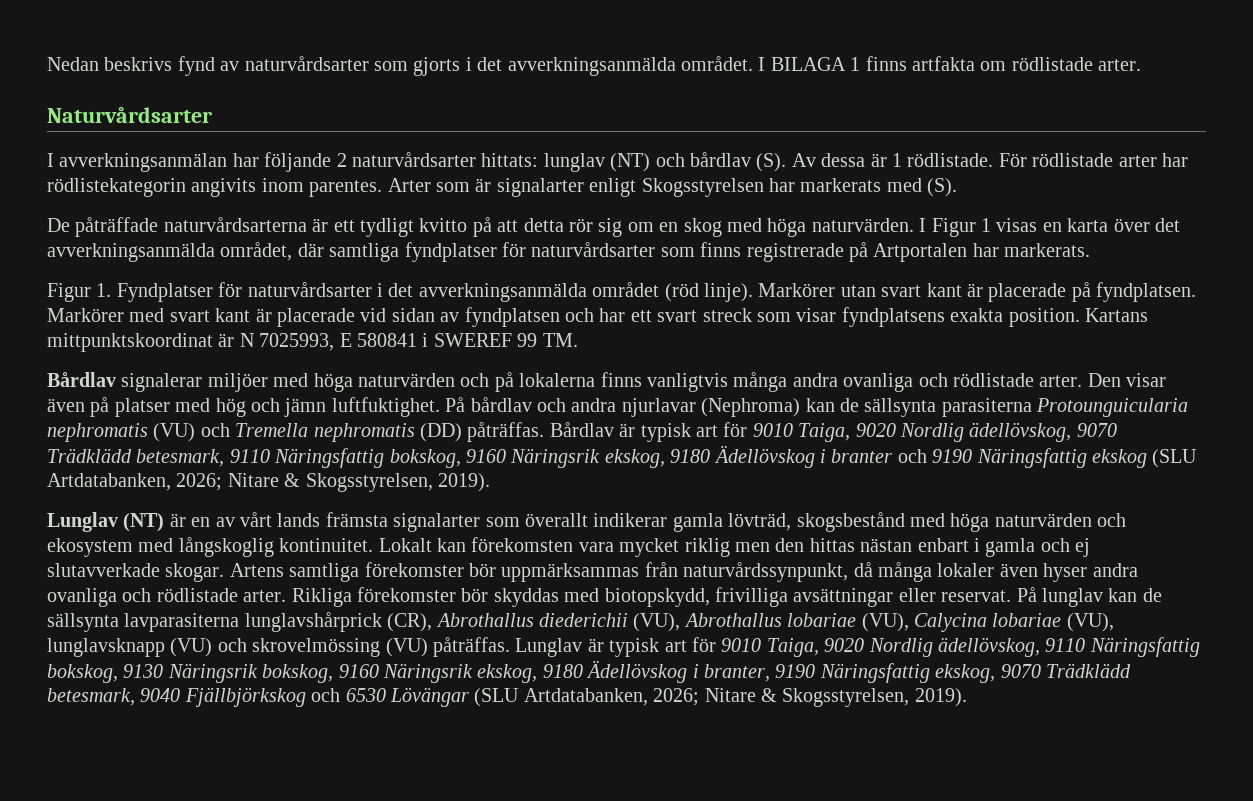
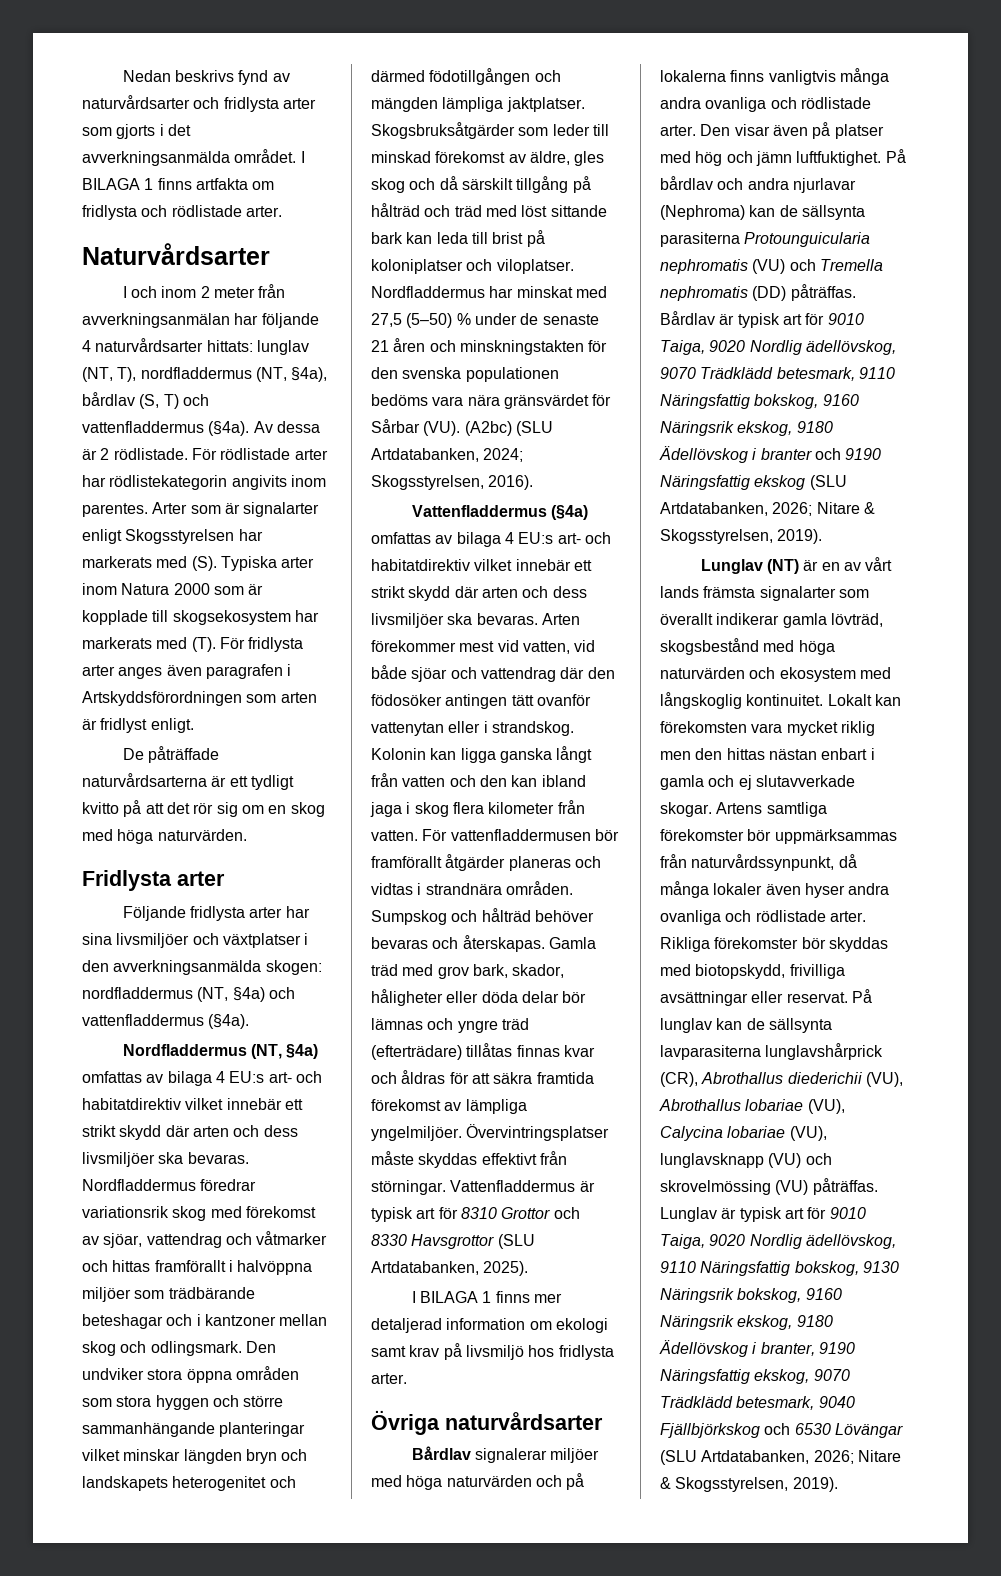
(369, 63) none -> [193,97,316,112] och fridlysta arter
(1007, 66) none -> [82,205,168,220] fridlysta och
(54, 160) none -> [130,284,286,298] och inom 2 meter från
[336,153,347,167] 2 -> [82,340,91,352] 4
[610,152,787,172] (NT) och bårdlav (S). -> [82,367,328,382] [82,392,209,409] [82,421,250,436] (NT, T), nordfladdermus (NT, §4a), bårdlav (S, T) och vattenfladdermus (§4a).
[891,153,902,167] 1 -> [100,448,110,460] 2
(958, 187) none -> [220,556,315,571] [82,583,264,595] [82,610,319,625] [82,637,304,652] [82,664,292,679] [82,691,317,706] [82,718,194,733] Typiska arter inom Natura 2000 som är kopplade till skogsekosystem har markerats med (T). För fridlysta arter anges även paragrafen i Artskyddsförordningen som arten är fridlyst enligt.
[523,218,564,232] detta -> [166,802,190,814] det
[919,218,1180,237] [47,242,1091,262] [47,282,1197,302] [47,307,1148,327] [47,333,578,352] I Figur 1 visas en karta över det avverkningsanmälda området, där samtliga fyndplatser för naturvårdsarter som finns registrerade på Artportalen har markerats. // Figur 1. Fyndplatser för naturvårdsarter i det avverkningsanmälda området (röd linje). Markörer utan svart kant är placerade på fyndplatsen. Markörer med svart kant är placerade vid sidan av fyndplatsen och har ett svart streck som visar fyndplatsens exakta position. Kartans mittpunktskoordinat är N 7025993, E 580841 i SWEREF 99 TM. -> [82,870,225,891] [122,906,310,921] [82,933,309,948] [82,960,322,975] [82,987,295,1002] [82,1014,250,1029] [122,1044,319,1059] [82,1071,322,1086] [82,1098,303,1110] [82,1125,298,1140] [82,1152,249,1167] [82,1179,257,1191] [82,1206,316,1221] [82,1231,328,1248] [82,1260,313,1275] [82,1287,255,1302] [82,1314,328,1329] [82,1341,276,1356] [82,1366,299,1383] [82,1395,284,1410] [82,1422,306,1437] [82,1449,308,1464] [82,1476,296,1491] [371,68,561,85] [371,97,585,112] [371,122,609,139] [371,151,605,166] [371,176,591,193] [371,203,607,217] [371,230,545,247] [371,259,574,274] [371,286,607,298] [371,313,599,328] [371,338,608,355] [371,367,559,382] [371,394,612,409] [371,419,553,436] [371,448,524,462] [371,475,534,490] [411,505,588,520] [371,532,611,547] [371,559,592,571] [371,586,587,601] [371,613,580,628] [371,640,596,654] [371,665,615,682] [371,694,591,709] [371,721,574,736] [371,746,593,763] [371,773,586,787] [370,800,585,817] [371,829,619,841] [371,854,601,871] [371,881,573,895] [371,908,594,925] [371,935,596,952] [371,964,565,979] [371,989,587,1006] [371,1018,529,1033] [371,1043,595,1060] [371,1070,594,1084] [371,1099,527,1114] [371,1124,610,1141] [371,1151,567,1168] [371,1180,595,1195] [371,1207,580,1222] [371,1234,535,1249] [371,1261,529,1276] [411,1291,562,1303] [371,1318,608,1333] [371,1343,614,1360] [371,1373,407,1384] [371,1410,603,1435] // Fridlysta arter // Följande fridlysta arter har sina livsmiljöer och växtplatser i den avverkningsanmälda skogen: nordfladdermus (NT, §4a) och vattenfladdermus (§4a). // Nordfladdermus (NT, §4a) omfattas av bilaga 4 EU:s art- och habitatdirektiv vilket innebär ett strikt skydd där arten och dess livsmiljöer ska bevaras. Nordfladdermus föredrar variationsrik skog med förekomst av sjöar, vattendrag och våtmarker och hittas framförallt i halvöppna miljöer som trädbärande beteshagar och i kantzoner mellan skog och odlingsmark. Den undviker stora öppna områden som stora hyggen och större sammanhängande planteringar vilket minskar längden bryn och landskapets heterogenitet och därmed födotillgången och mängden lämpliga jaktplatser. Skogsbruksåtgärder som leder till minskad förekomst av äldre, gles skog och då särskilt tillgång på hålträd och träd med löst sittande bark kan leda till brist på koloniplatser och viloplatser. Nordfladdermus har minskat med 27,5 (5–50) % under de senaste 21 åren och minskningstakten för den svenska populationen bedöms vara nära gränsvärdet för Sårbar (VU). (A2bc) (SLU Artdatabanken, 2024; Skogsstyrelsen, 2016). // Vattenfladdermus (§4a) omfattas av bilaga 4 EU:s art- och habitatdirektiv vilket innebär ett strikt skydd där arten och dess livsmiljöer ska bevaras. Arten förekommer mest vid vatten, vid både sjöar och vattendrag där den födosöker antingen tätt ovanför vattenytan eller i strandskog. Kolonin kan ligga ganska långt från vatten och den kan ibland jaga i skog flera kilometer från vatten. För vattenfladdermusen bör framförallt åtgärder planeras och vidtas i strandnära områden. Sumpskog och hålträd behöver bevaras och återskapas. Gamla träd med grov bark, skador, håligheter eller döda delar bör lämnas och yngre träd (efterträdare) tillåtas finnas kvar och åldras för att säkra framtida förekomst av lämpliga yngelmiljöer. Övervintringsplatser måste skyddas effektivt från störningar. Vattenfladdermus är typisk art för 8310 Grottor och 8330 Havsgrottor (SLU Artdatabanken, 2025). // I BILAGA 1 finns mer detaljerad information om ekologi samt krav på livsmiljö hos fridlysta arter. // Övriga naturvårdsarter

